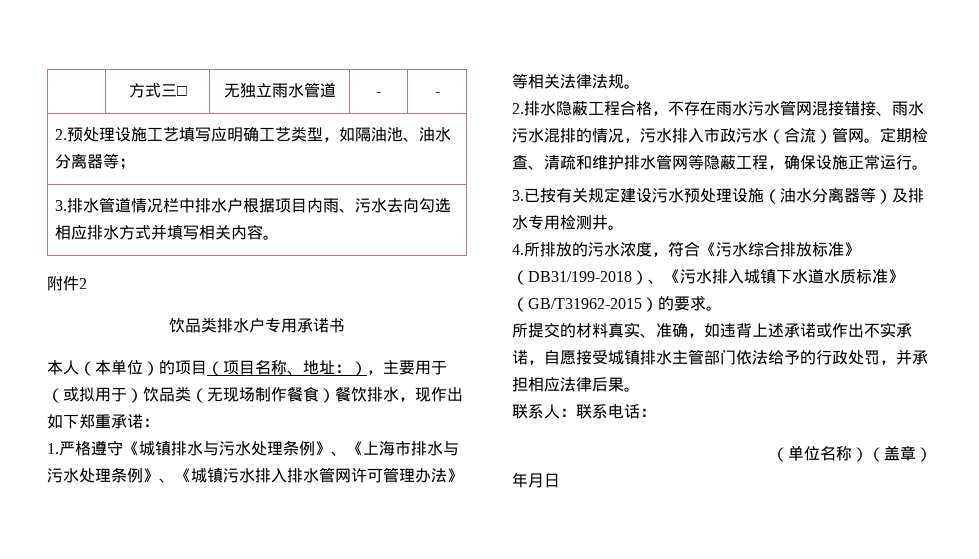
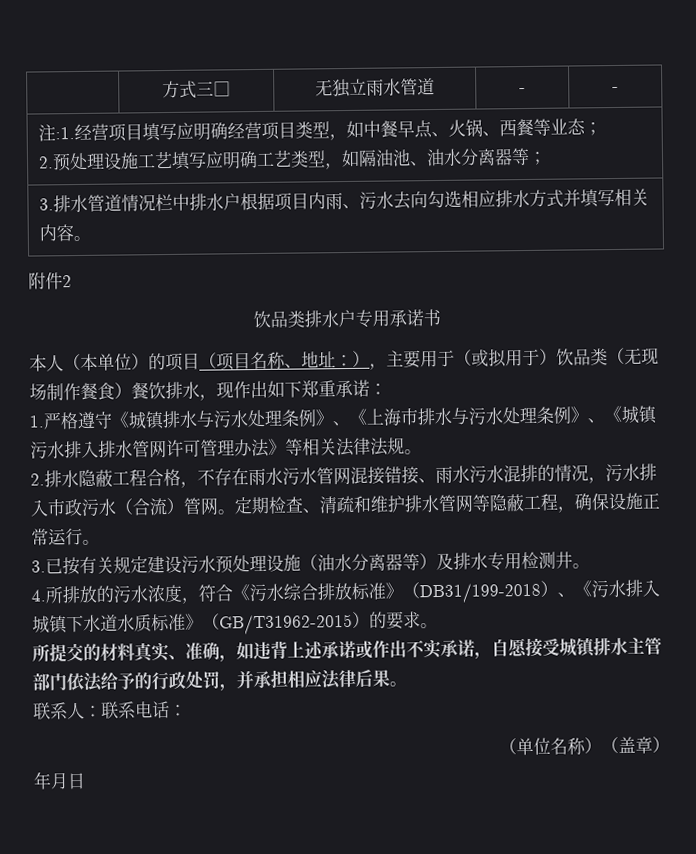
(440, 94) none -> [38,118,603,142] 注:1.经营项目填写应明确经营项目类型，如中餐早点、火锅、西餐等业态； //

